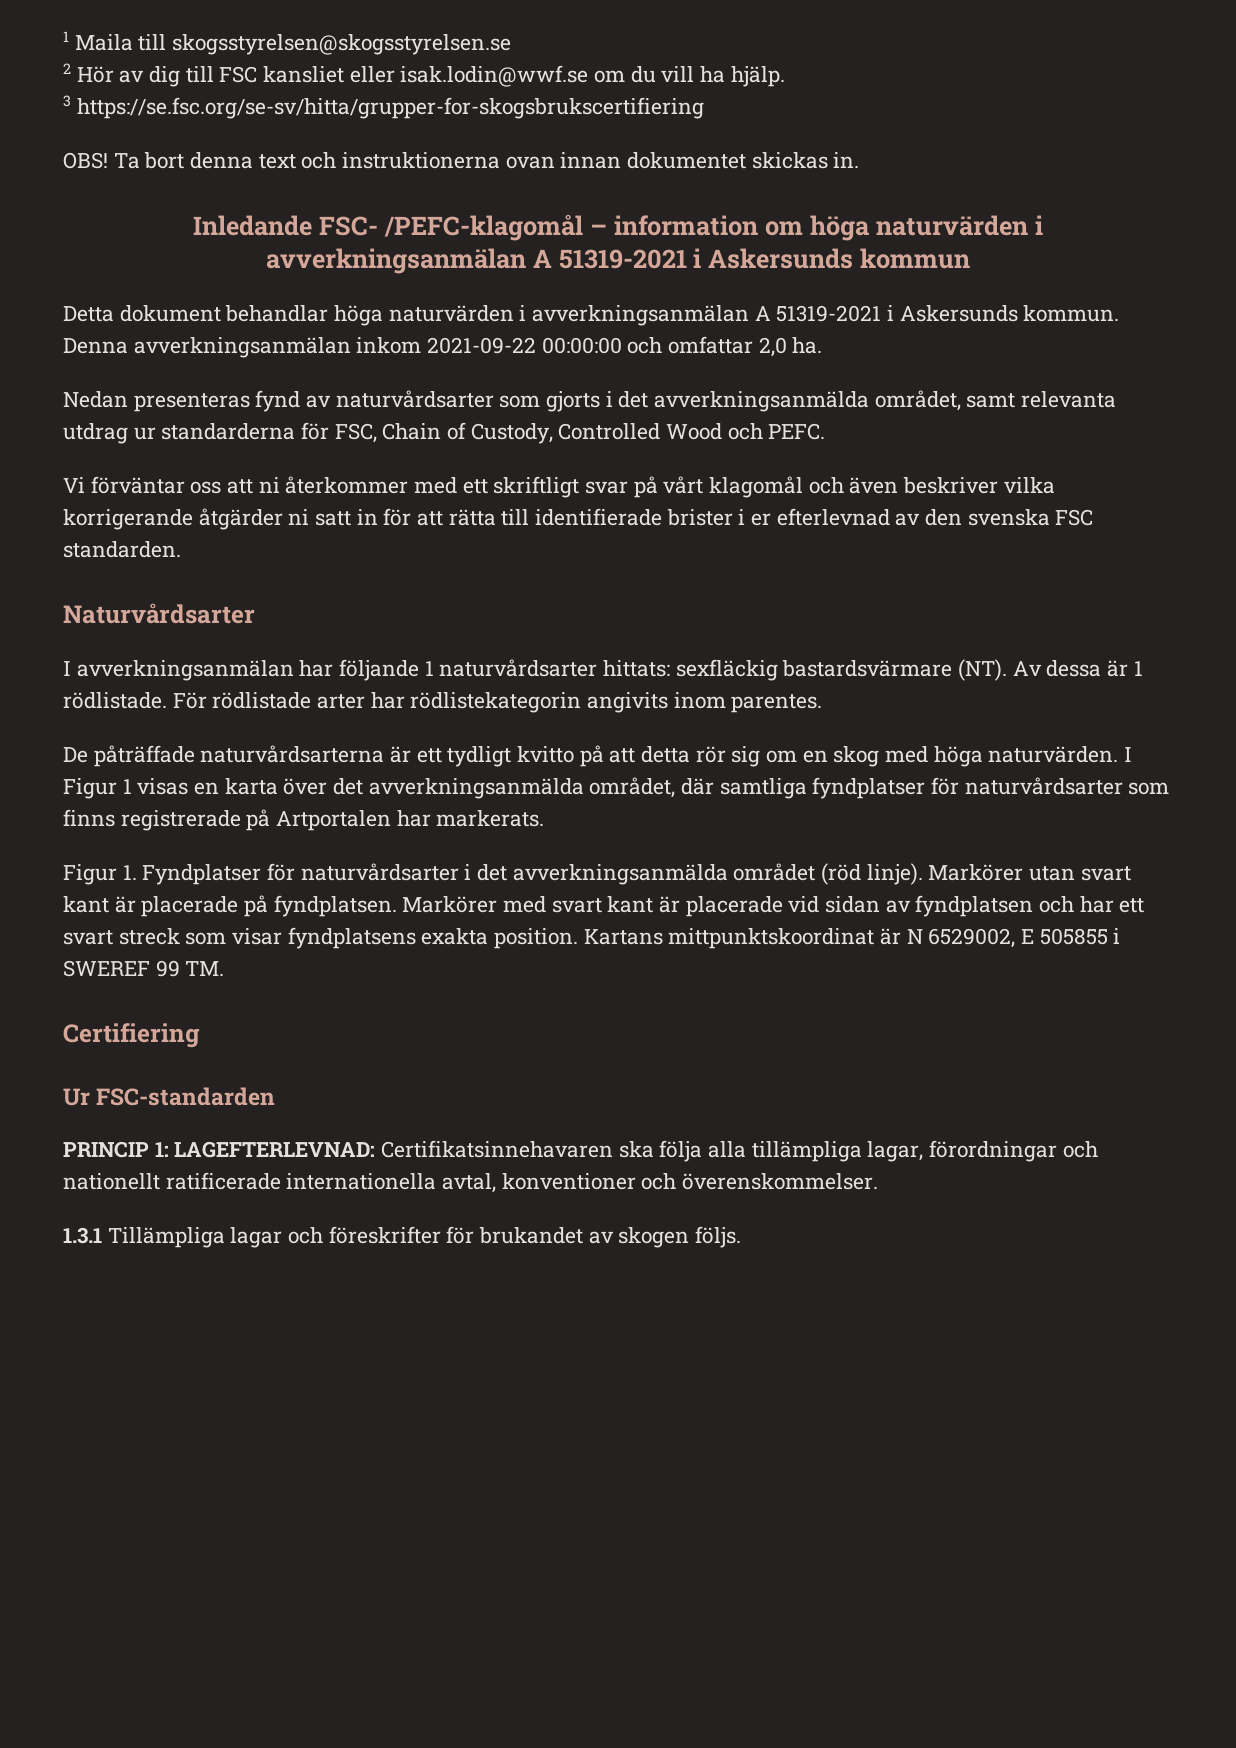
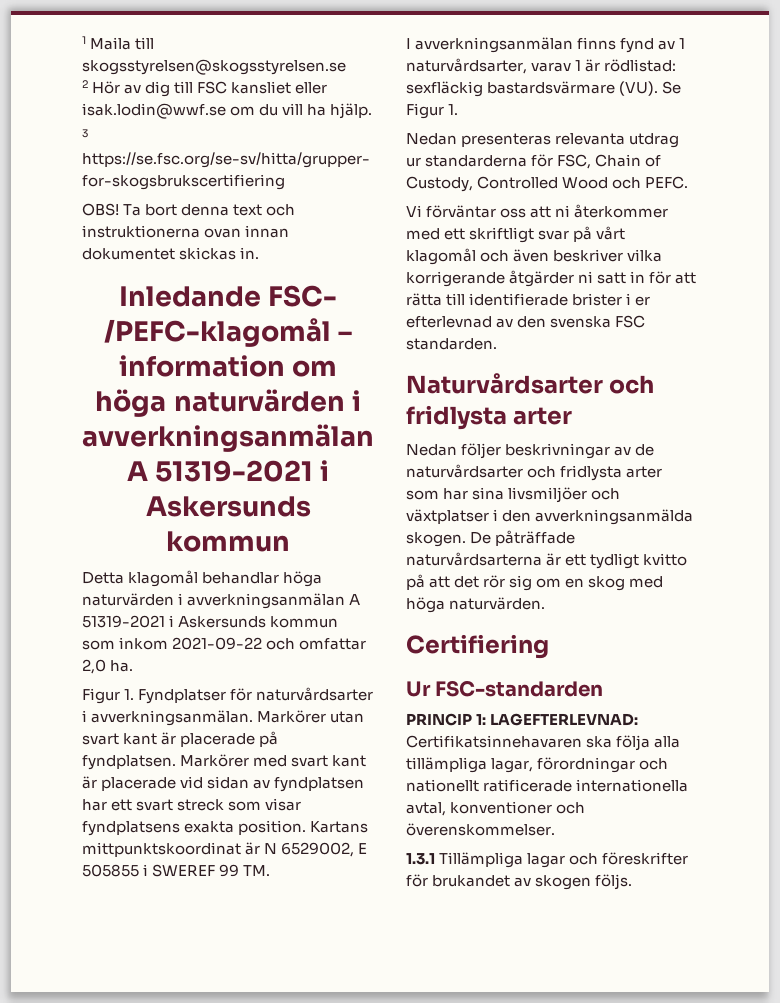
[119,305,221,322] dokument -> [128,570,199,587] klagomål
[1023,305,1120,322] [63,337,351,358] kommun. Denna avverkningsanmälan -> [270,616,339,628] [82,640,115,650] kommun som
[541,337,622,354] 00:00:00 -> (263, 643) none
[63,390,1016,412] Nedan presenteras fynd av naturvårdsarter som gjorts i det avverkningsanmälda området, samt -> [82,687,374,704] [82,710,365,726] [82,731,279,747] [82,754,367,770] [82,776,365,792] [82,798,302,811] [82,820,369,836] [82,842,368,857] [82,864,271,877] [406,37,686,53] [406,58,677,74] [406,81,682,97] [406,103,459,119] [406,133,552,147] Figur 1. Fyndplatser för naturvårdsarter i avverkningsanmälan. Markörer utan svart kant är placerade på fyndplatsen. Markörer med svart kant är placerade vid sidan av fyndplatsen har ett svart streck som visar fyndplatsens exakta position. Kartans mittpunktskoordinat är N 6529002, E 505855 i SWEREF 99 TM. // I avverkningsanmälan finns fynd av 1 naturvårdsarter, varav 1 är rödlistad: sexfläckig bastardsvärmare (VU). Se Figur 1. // Nedan presenteras
[63,659,1143,681] [63,692,823,713] // I avverkningsanmälan har följande 1 naturvårdsarter hittats: sexfläckig bastardsvärmare (NT). Av dessa är 1 rödlistade. För rödlistade arter har rödlistekategorin angivits inom parentes. // -> [609,375,655,394] [406,405,573,430] [406,443,655,459] [406,464,663,481] [406,487,621,503] [406,509,694,525] [406,532,466,547] och fridlysta arter // Nedan följer beskrivningar av de naturvårdsarter och fridlysta arter som har sina livsmiljöer och växtplatser i den avverkningsanmälda skogen.
[641,746,691,763] detta -> [454,576,480,588] det
[1124,747,1133,762] [63,777,1170,799] [63,809,545,831] [63,863,1131,885] [63,895,1145,917] [63,927,1121,949] [63,960,225,977] I Figur 1 visas en karta över det avverkningsanmälda området, där samtliga fyndplatser för naturvårdsarter som finns registrerade på Artportalen har markerats. // Figur 1. Fyndplatser för naturvårdsarter i det avverkningsanmälda området (röd linje). Markörer utan svart kant är placerade på fyndplatsen. Markörer med svart kant är placerade vid sidan av fyndplatsen och har ett svart streck som visar fyndplatsens exakta position. Kartans mittpunktskoordinat är N 6529002, E 505855 i SWEREF 99 TM. -> (546, 603) none

